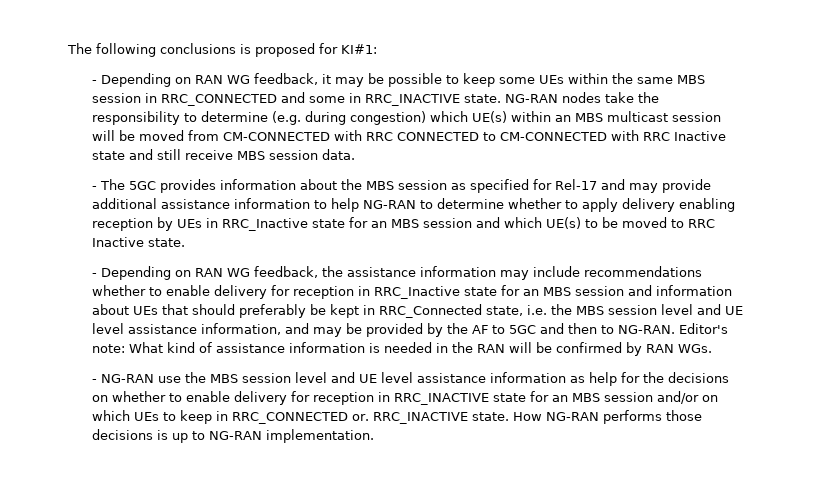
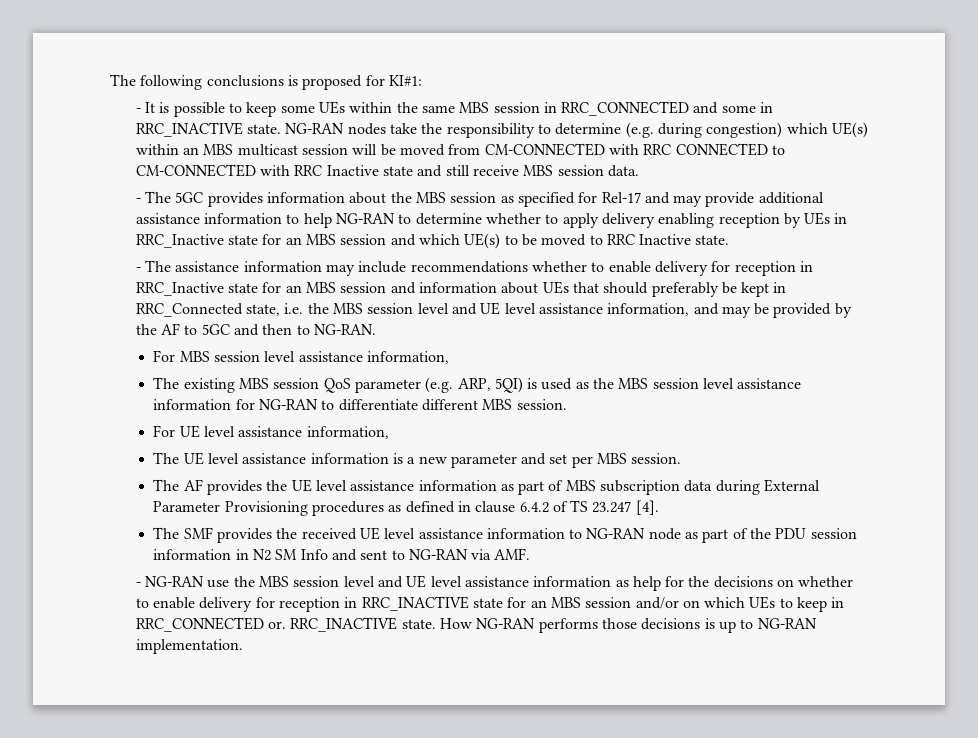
[101,73,385,87] Depending on RAN WG feedback, it may be -> [144,102,170,113] It is
[101,266,344,280] Depending on RAN WG feedback, the -> [144,260,171,272] The
[679,323,729,334] [92,342,713,356] Editor's note: What kind of assistance information is needed in the RAN will be confirmed by RAN WGs. -> [153,350,449,364] [153,377,802,393] [153,399,567,411] [153,425,389,439] [153,452,682,468] [153,479,821,495] [153,500,659,516] [153,527,857,543] [153,548,531,561] // For MBS session level assistance information, // The existing MBS session QoS parameter (e.g. ARP, 5QI) is used as the MBS session level assistance information for NG-RAN to differentiate different MBS session. // For UE level assistance information, // The UE level assistance information is a new parameter and set per MBS session. // The AF provides the UE level assistance information as part of MBS subscription data during External Parameter Provisioning procedures as defined in clause 6.4.2 of TS 23.247 [4]. // The SMF provides the received UE level assistance information to NG-RAN node as part of the PDU session information in N2 SM Info and sent to NG-RAN via AMF.

